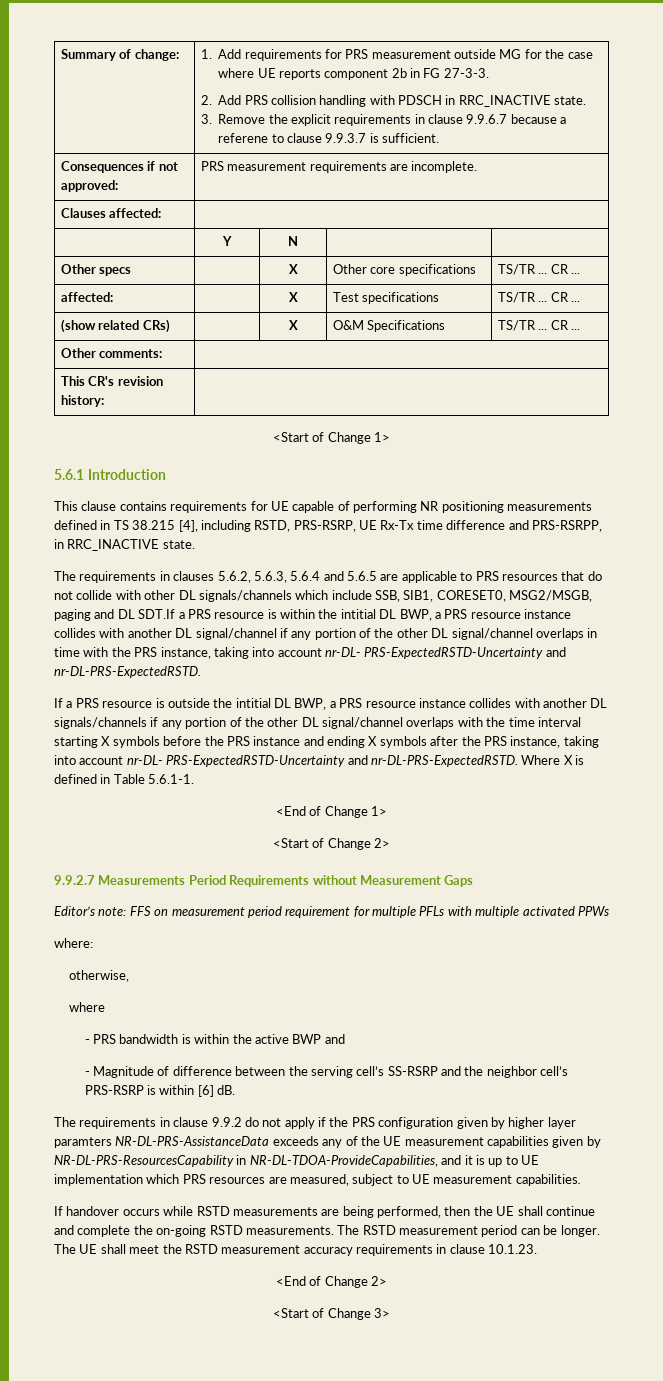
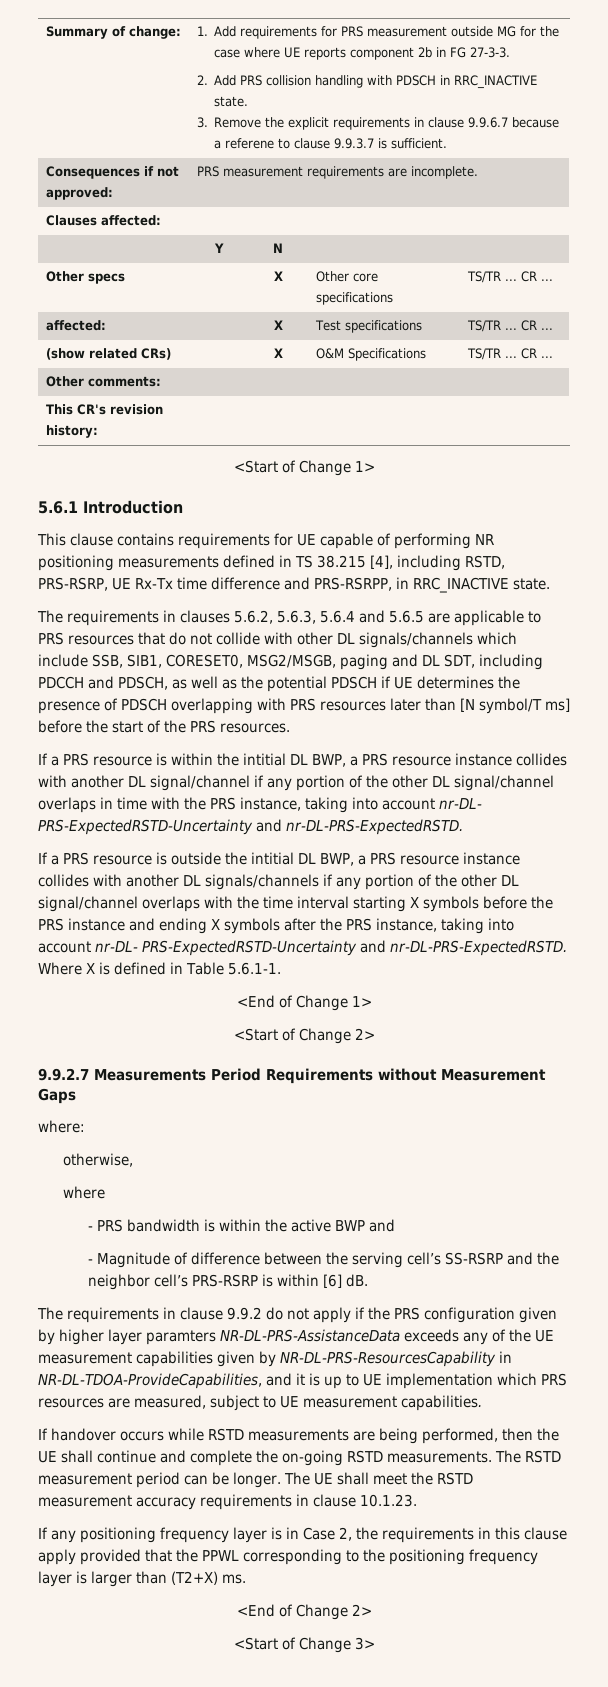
[138,609,176,619] SDT.If -> [444,654,543,670] [38,676,520,692] [38,698,570,714] [38,720,290,733] [38,753,48,765] SDT, including PDCCH and PDSCH, as well as the potential PDSCH if UE determines the presence of PDSCH overlapping with PRS resources later than [N symbol/T ms] before the start of the PRS resources. // If
[54,906,609,918] // Editor’s note: FFS on measurement period requirement for multiple PFLs with multiple activated PPWs -> (76, 1096) none
(538, 1249) none -> [38,1527,567,1543] [38,1549,538,1565] [38,1571,246,1587] // If any positioning frequency layer is in Case 2, the requirements in this clause apply provided that the PPWL corresponding to the positioning frequency layer is larger than (T2+X) ms.

